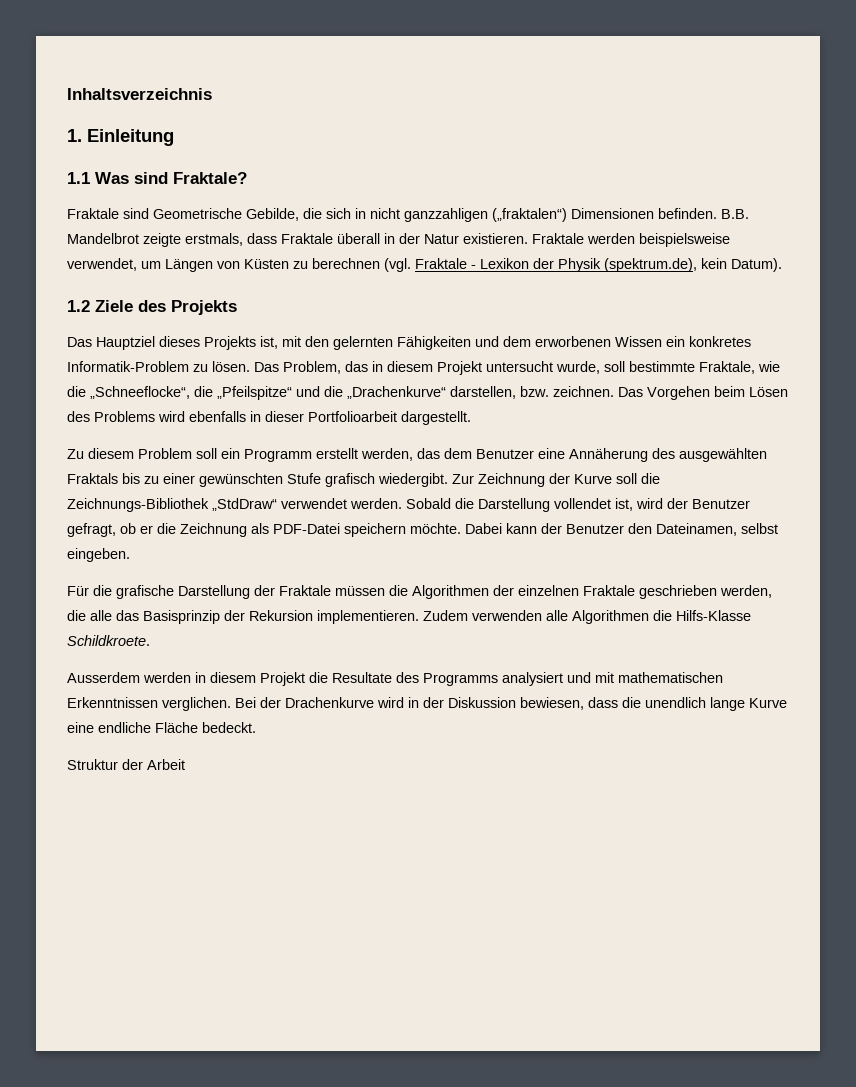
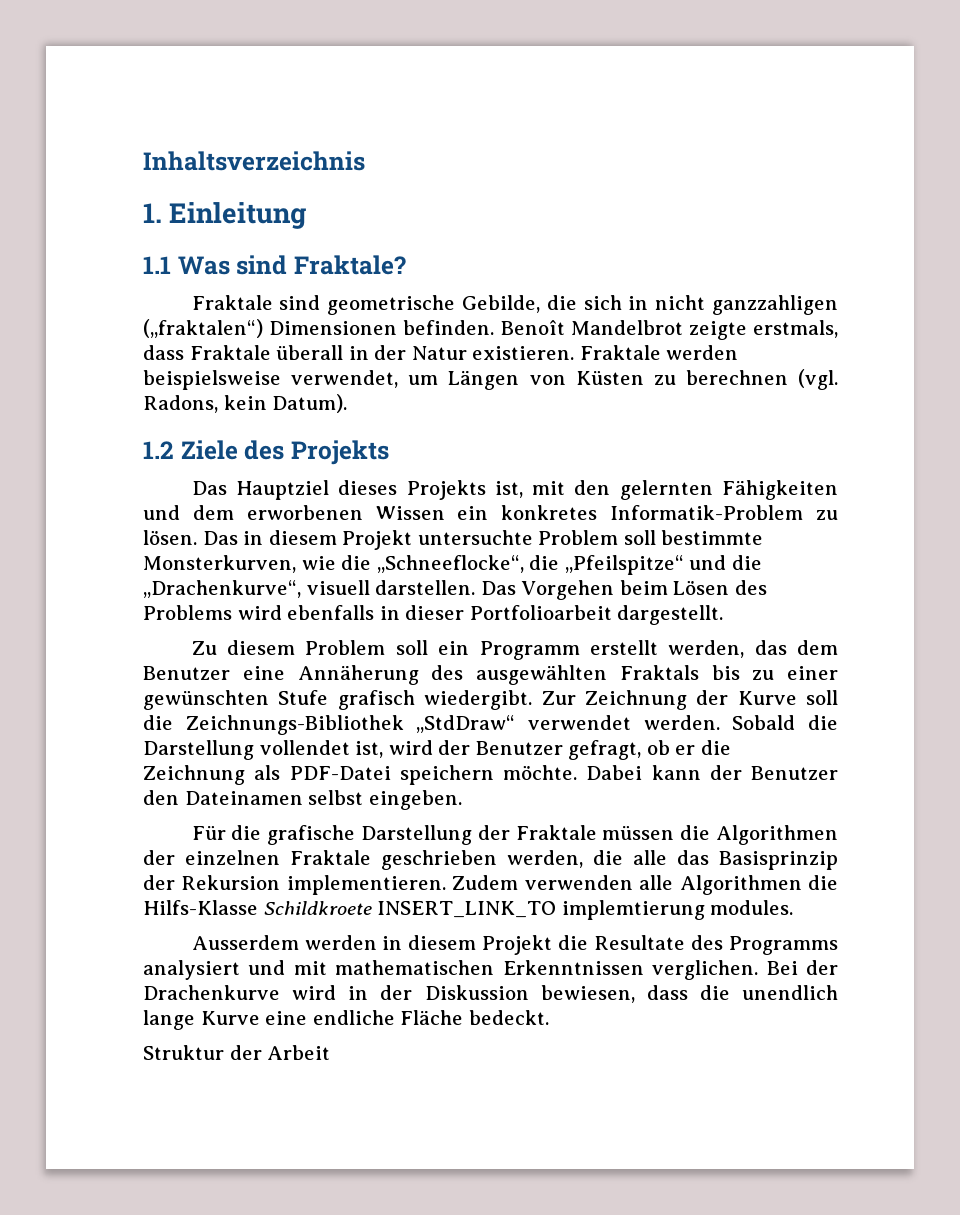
[153,208,242,219] Geometrische -> [327,295,456,315] geometrische
[721,209,749,219] B.B. -> [500,320,565,335] Benoît
[415,258,697,272] Fraktale - Lexikon der Physik (spektrum.de), -> [143,395,218,413] Radons,
[283,361,600,375] Problem, das in diesem Projekt untersucht wurde, -> [243,530,619,550] in diesem Projekt untersuchte Problem
[699,361,755,374] Fraktale, -> [143,555,296,573] Monsterkurven,
[347,386,614,399] „Drachenkurve“ darstellen, bzw. zeichnen. -> [143,580,476,598] „Drachenkurve“, visuell darstellen.
[656,523,737,536] Dateinamen, -> [184,791,303,805] Dateinamen
[67,635,150,646] Schildkroete. -> [263,900,794,920] Schildkroete INSERT_LINK_TO implemtierung modules.

